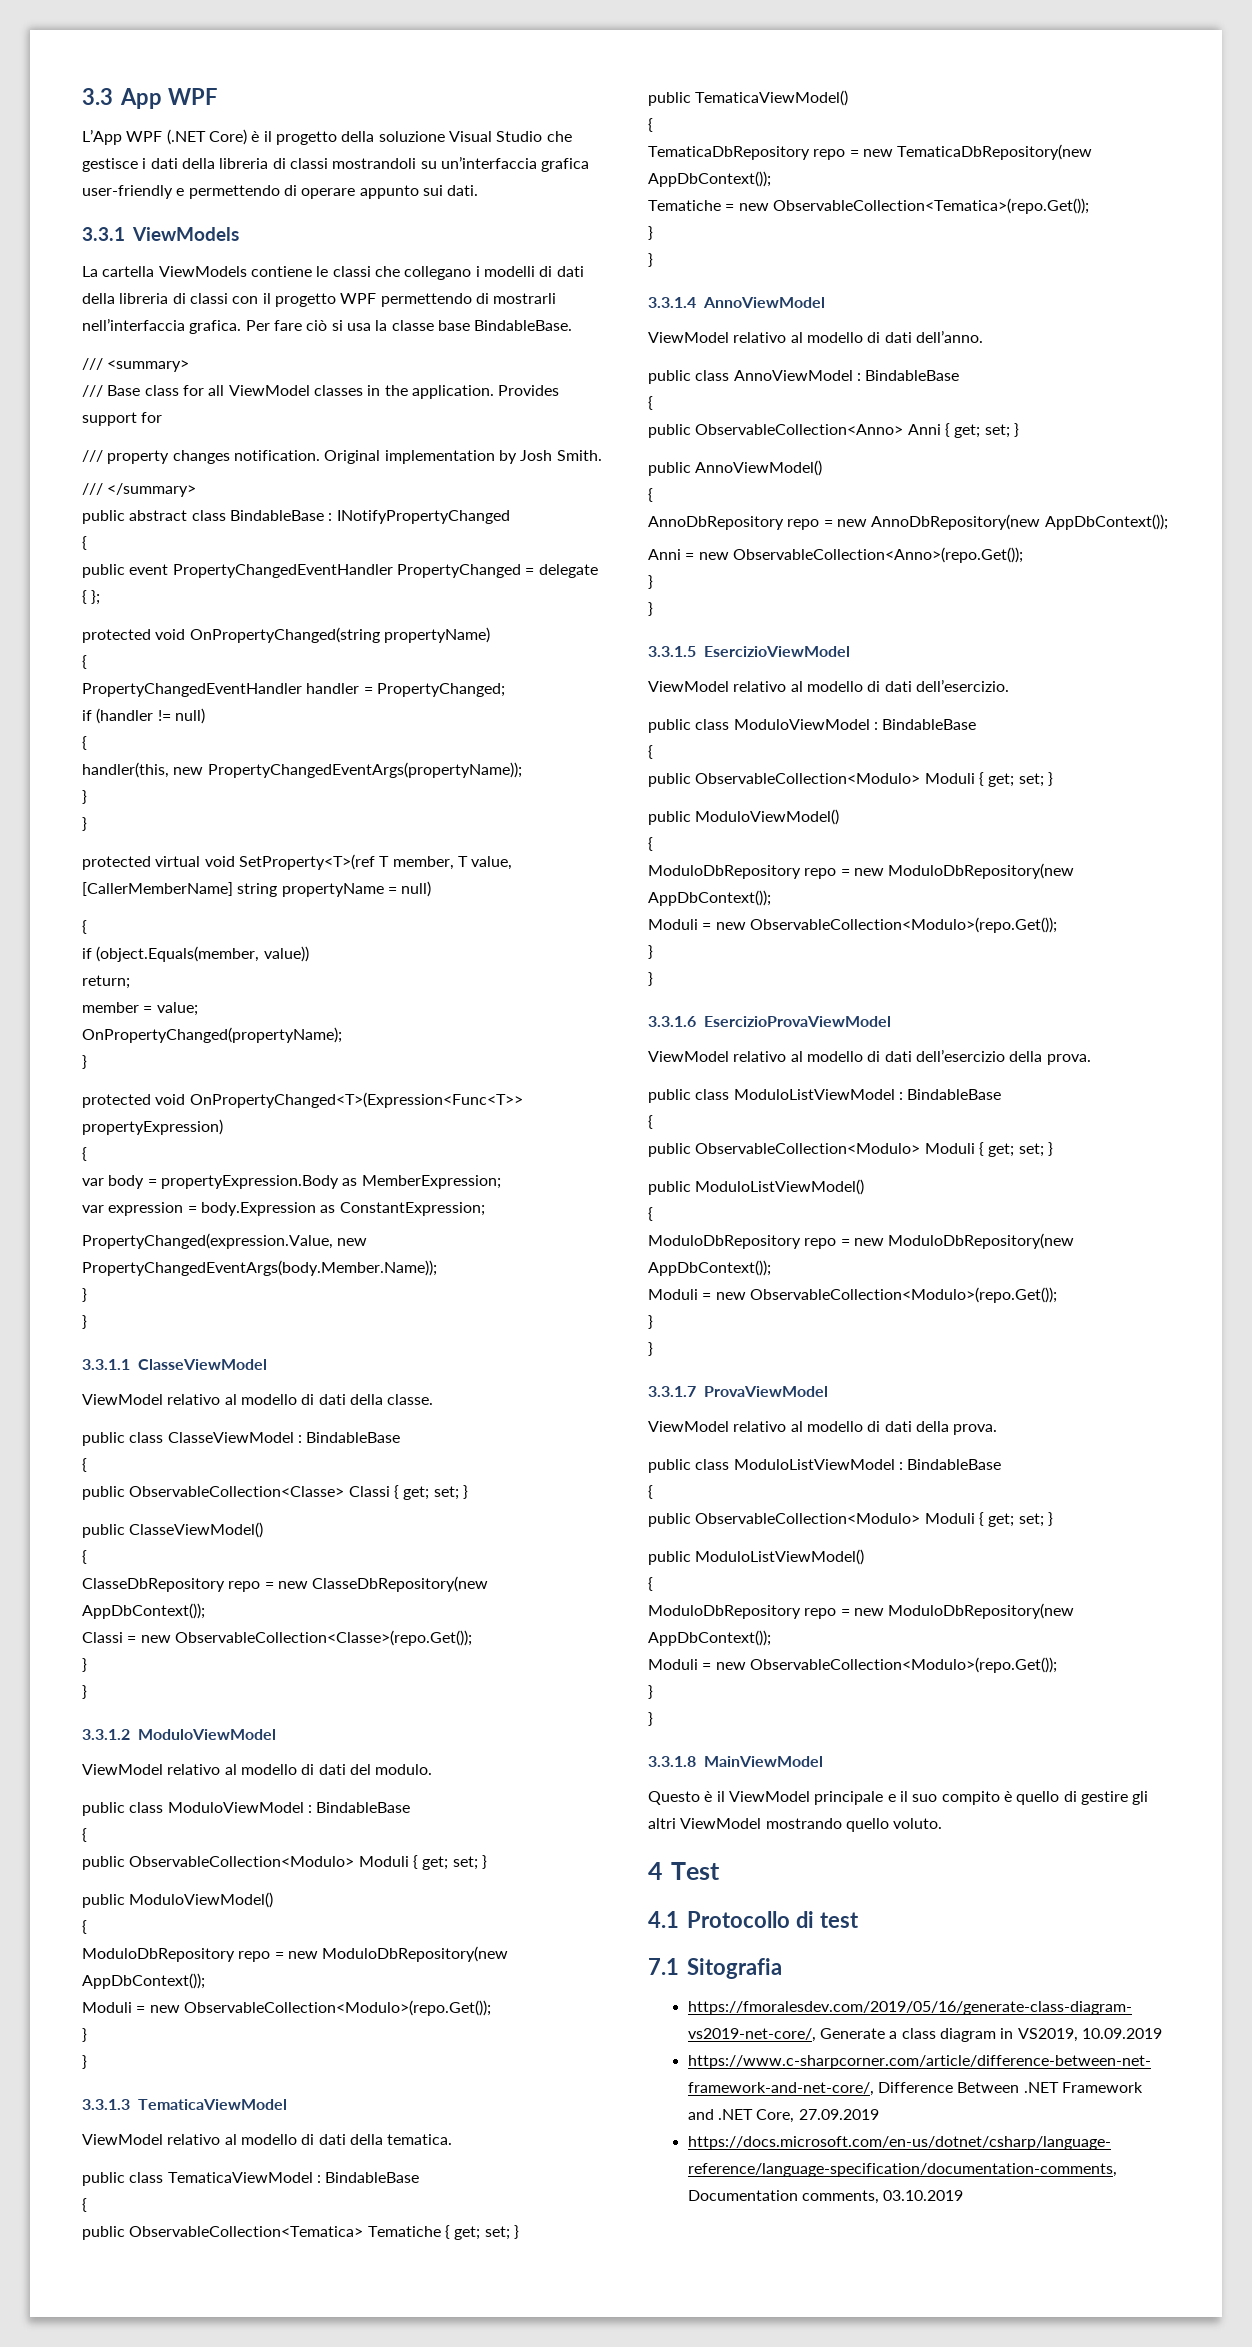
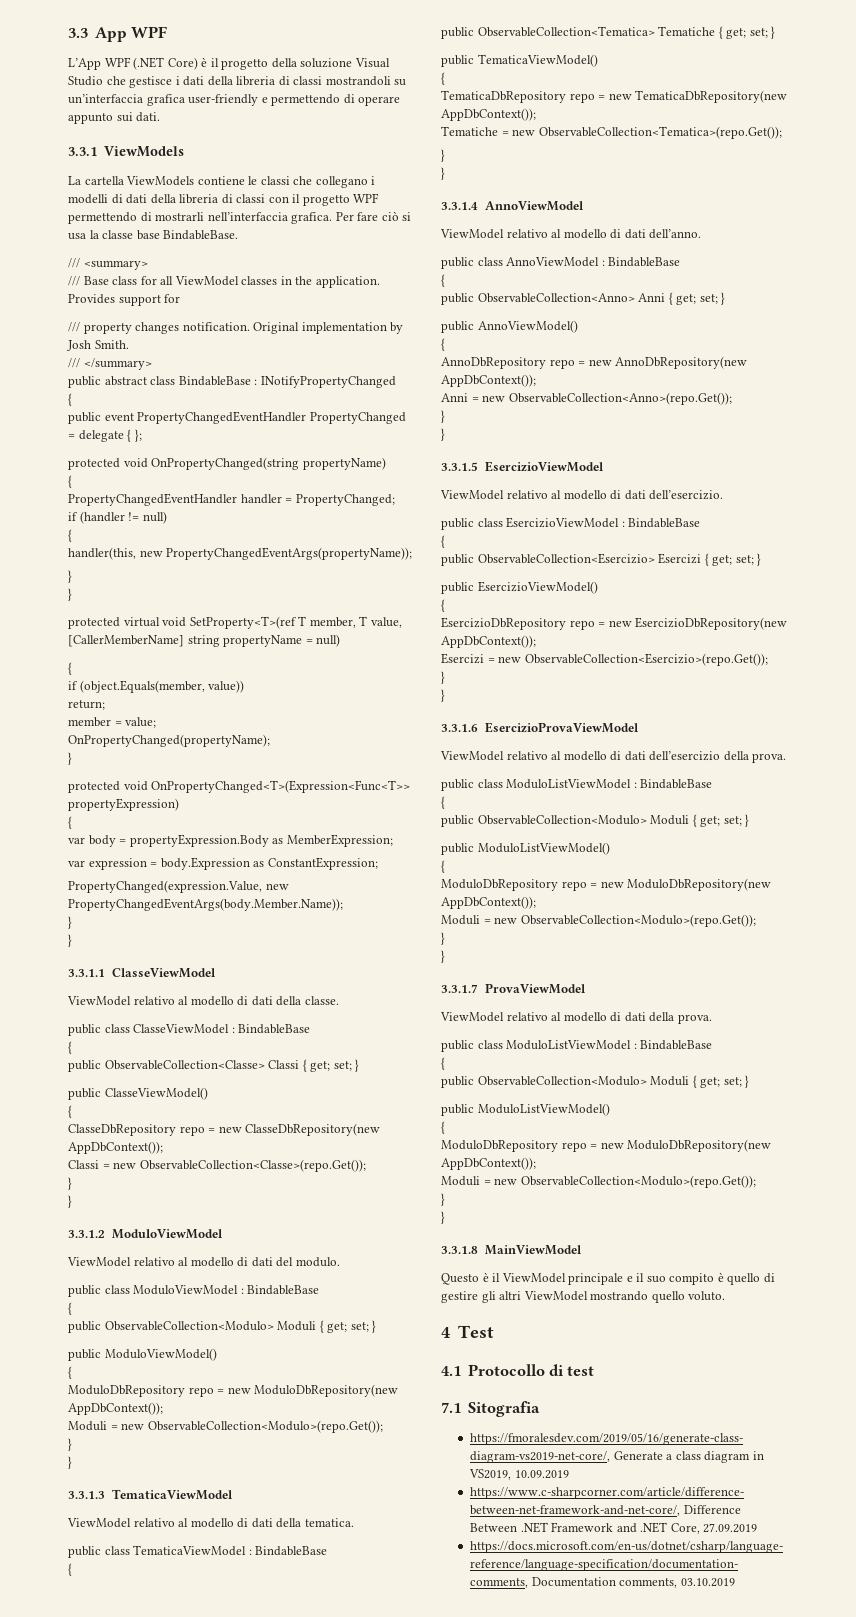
[733,719,977,730] [648,745,653,759] [648,772,1053,787] [648,809,840,825] [648,837,653,851] [648,863,1075,879] [648,890,771,906] [648,917,1057,933] ModuloViewModel : BindableBase // { // public ObservableCollection<Modulo> Moduli { get; set; } // public ModuloViewModel() // { // ModuloDbRepository repo = new ModuloDbRepository(new AppDbContext()); // Moduli = new ObservableCollection<Modulo>(repo.Get()); -> [506,517,701,528] [441,535,445,548] [441,553,762,566] [441,581,598,594] [441,599,445,612] [441,617,788,630] [441,635,536,648] [441,653,768,666] EsercizioViewModel : BindableBase // { // public ObservableCollection<Esercizio> Esercizi { get; set; } // public EsercizioViewModel() // { // EsercizioDbRepository repo = new EsercizioDbRepository(new AppDbContext()); // Esercizi = new ObservableCollection<Esercizio>(repo.Get());

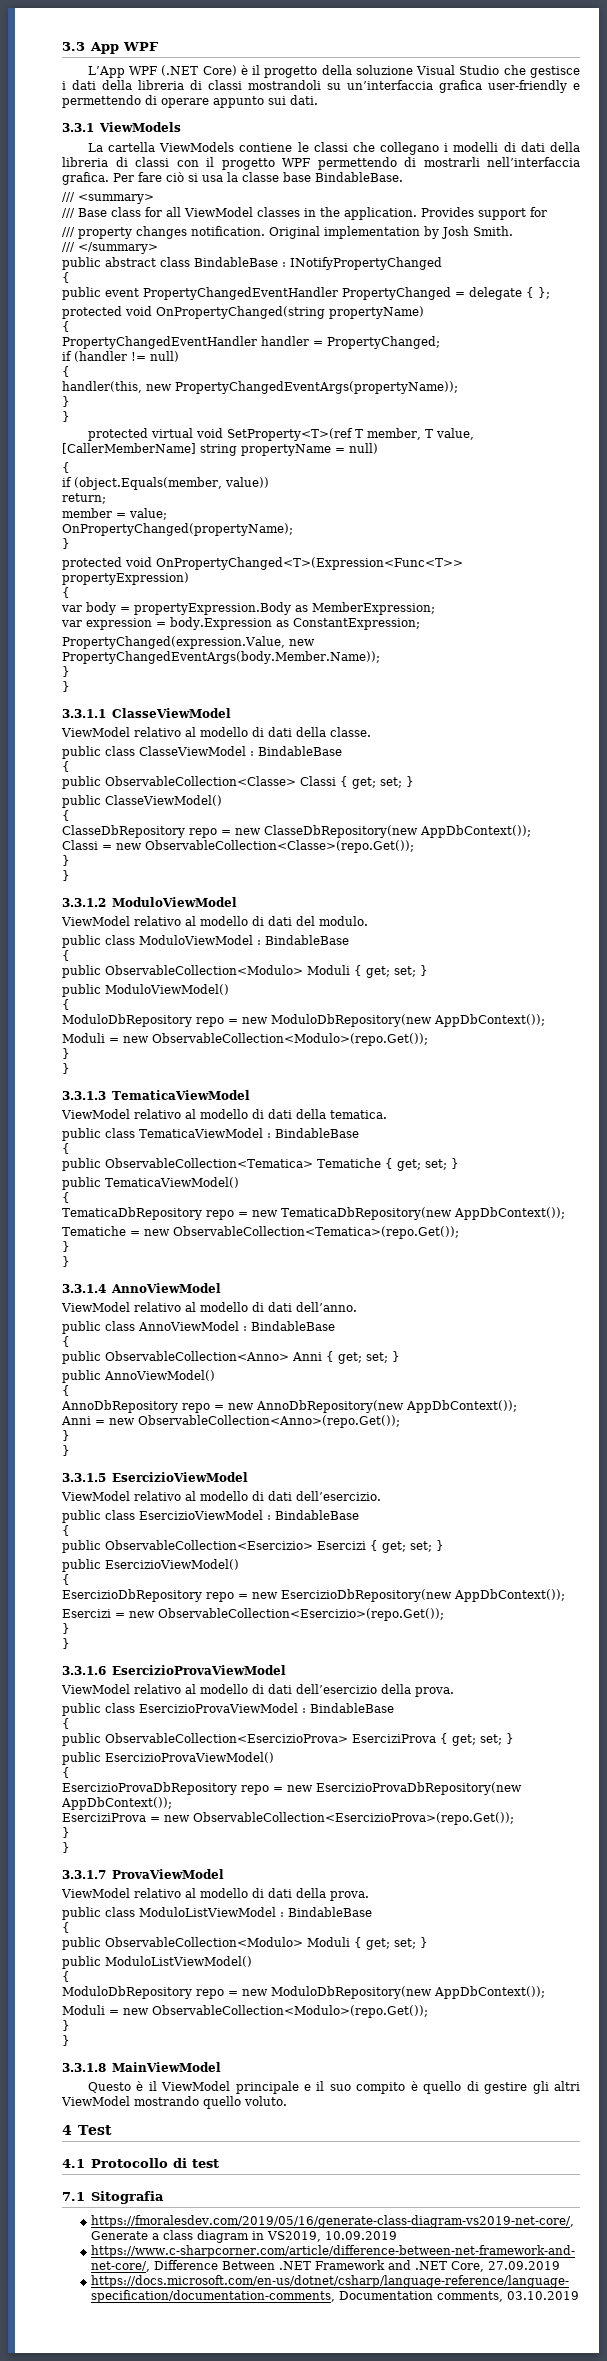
[506,779,713,789] [441,796,445,809] [441,814,750,827] [441,842,610,855] [441,860,445,873] [441,878,772,891] [441,896,536,909] [441,914,756,927] ModuloListViewModel : BindableBase // { // public ObservableCollection<Modulo> Moduli { get; set; } // public ModuloListViewModel() // { // ModuloDbRepository repo = new ModuloDbRepository(new AppDbContext()); // Moduli = new ObservableCollection<Modulo>(repo.Get()); -> [139,1703,394,1713] [62,1718,70,1729] [62,1733,514,1746] [62,1752,274,1765] [62,1767,70,1778] [62,1782,522,1795] [61,1797,172,1810] [62,1812,514,1825] EsercizioProvaViewModel : BindableBase // { // public ObservableCollection<EsercizioProva> EserciziProva { get; set; } // public EsercizioProvaViewModel() // { // EsercizioProvaDbRepository repo = new EsercizioProvaDbRepository(new AppDbContext()); // EserciziProva = new ObservableCollection<EsercizioProva>(repo.Get());

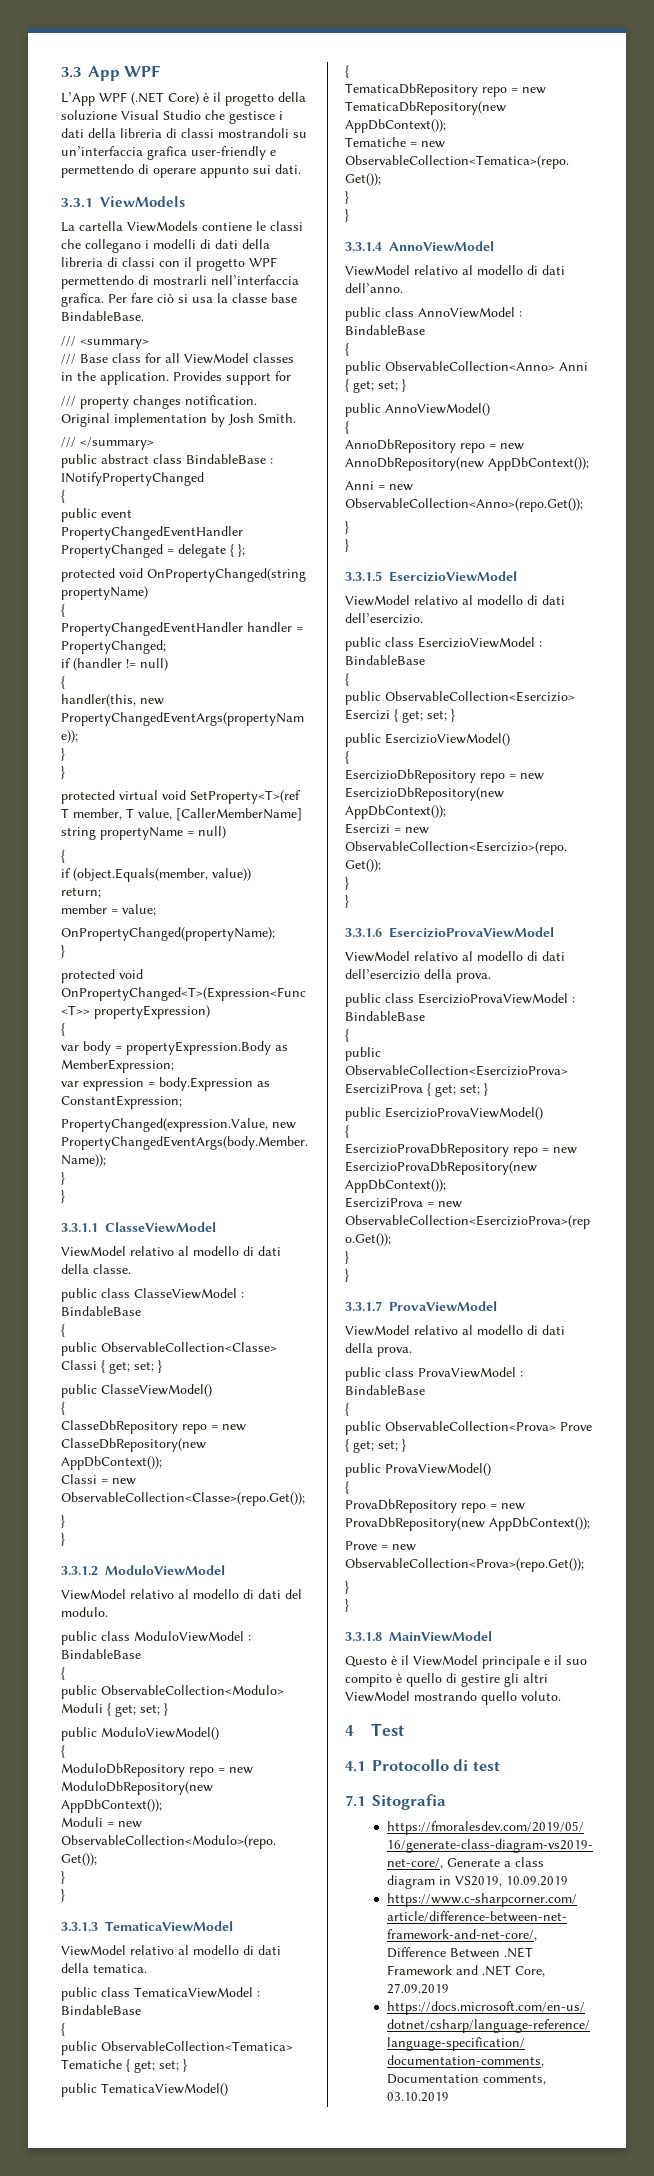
[139,1907,372,1917] [62,1922,70,1933] [62,1937,428,1950] [62,1956,252,1969] [62,1971,70,1982] [62,1986,545,1999] [62,2005,428,2018] ModuloListViewModel : BindableBase // { // public ObservableCollection<Modulo> Moduli { get; set; } // public ModuloListViewModel() // { // ModuloDbRepository repo = new ModuloDbRepository(new AppDbContext()); // Moduli = new ObservableCollection<Modulo>(repo.Get()); -> [418,1367,523,1378] [345,1385,425,1395] [345,1403,349,1416] [345,1421,592,1435] [345,1439,406,1453] [345,1463,491,1477] [345,1481,349,1494] [345,1499,525,1513] [345,1517,590,1531] [345,1541,416,1551] [345,1558,584,1572] ProvaViewModel : BindableBase // { // public ObservableCollection<Prova> Prove { get; set; } // public ProvaViewModel() // { // ProvaDbRepository repo = new ProvaDbRepository(new AppDbContext()); // Prove = new ObservableCollection<Prova>(repo.Get());

